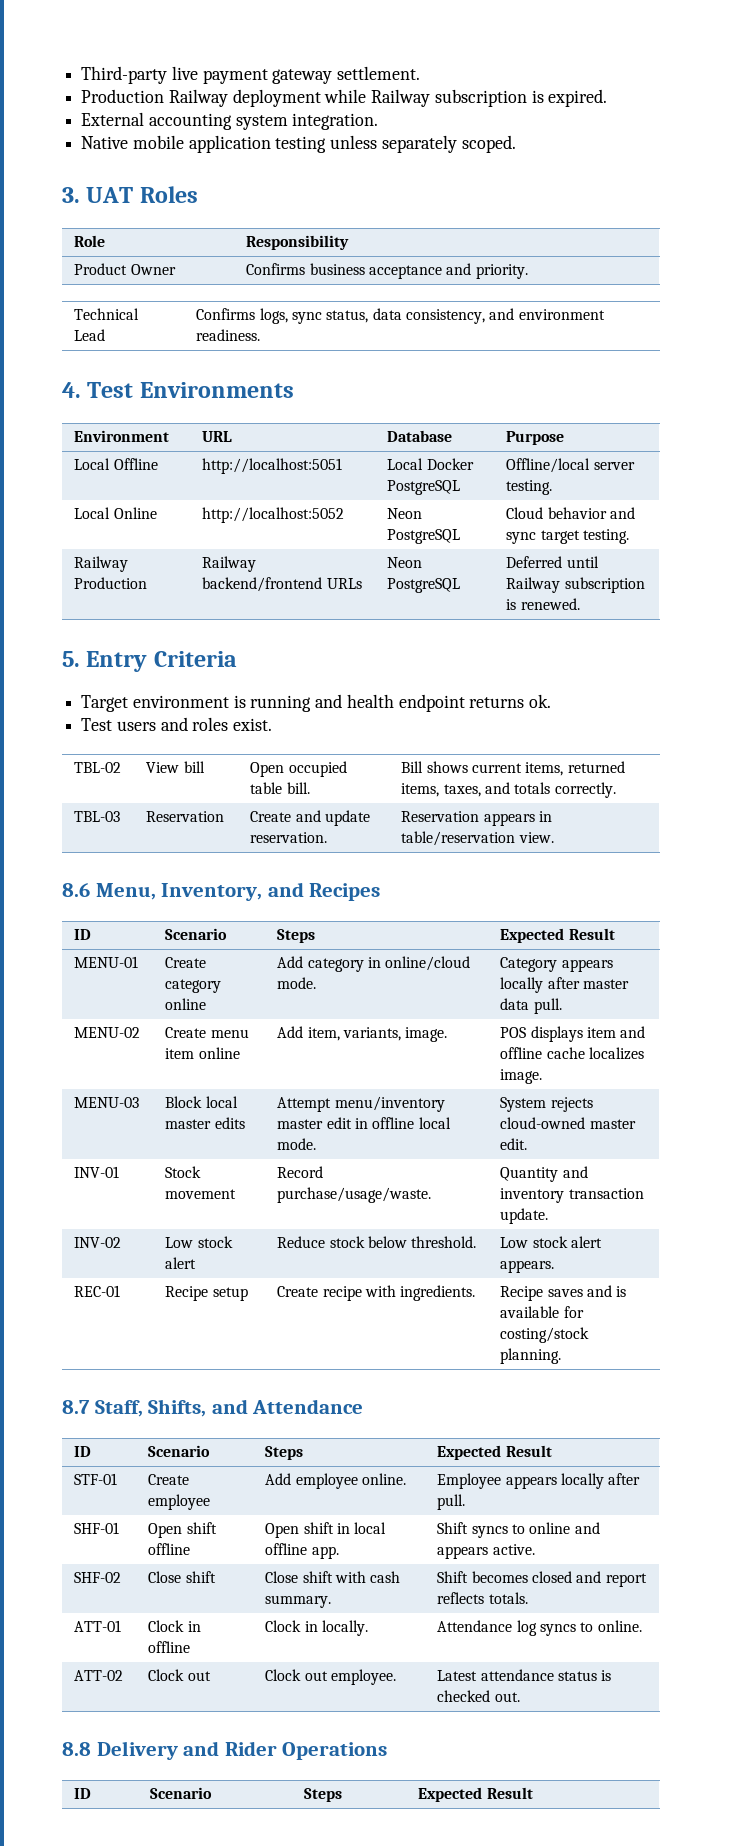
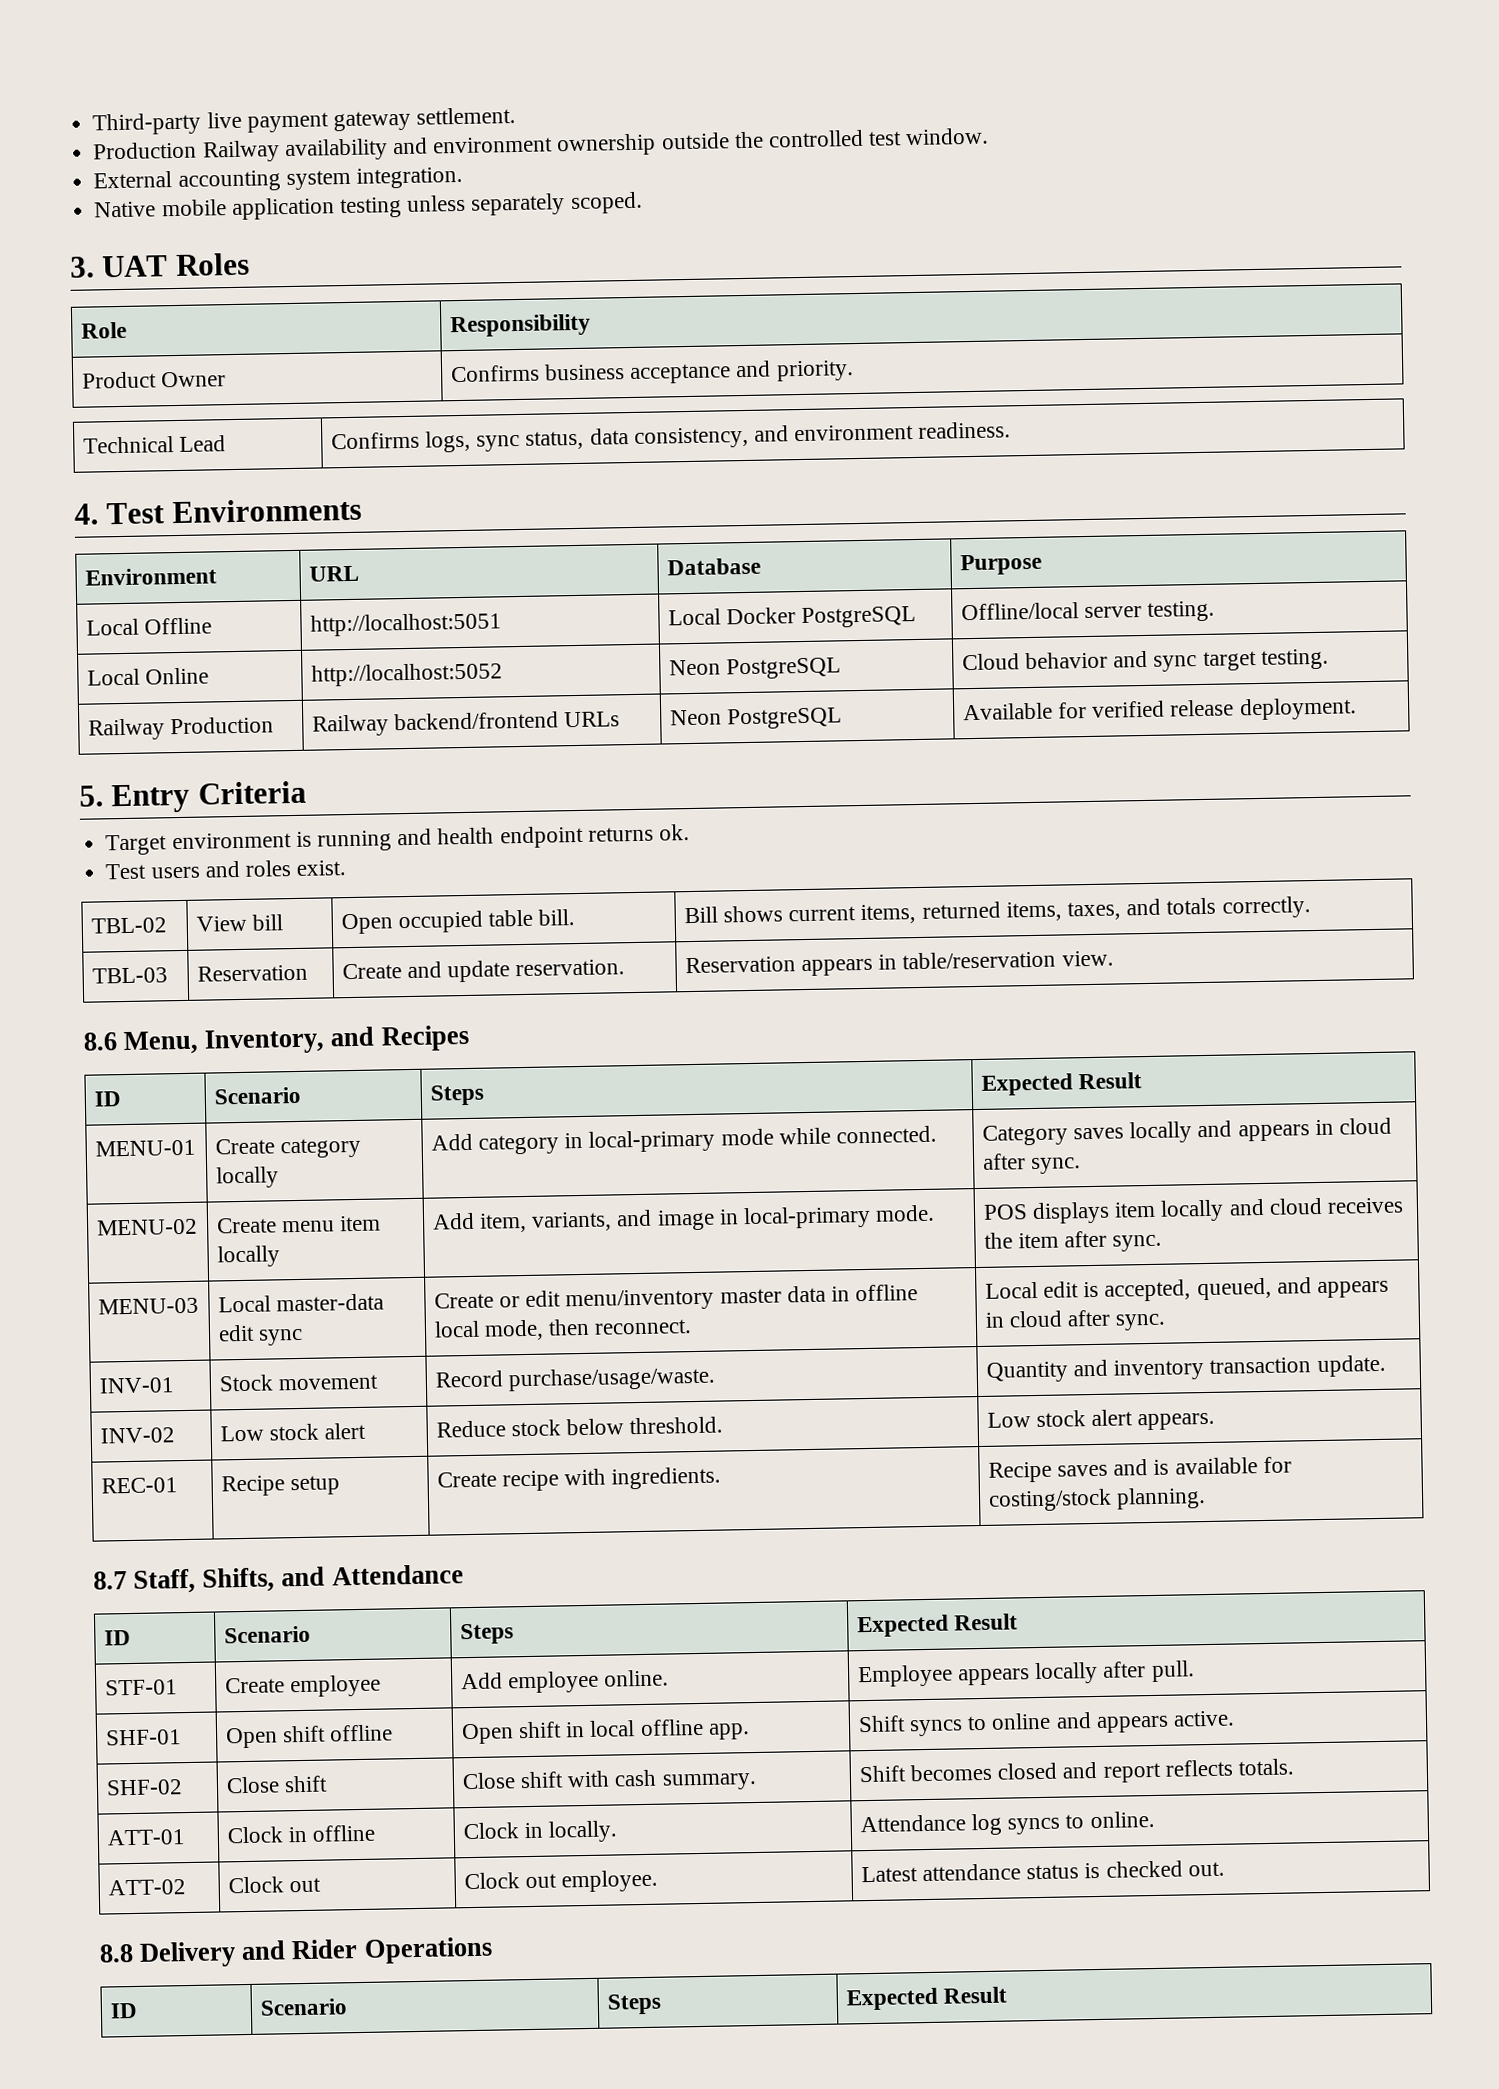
[232,89,608,107] deployment while Railway subscription is expired. -> [283,127,990,162] availability and environment ownership outside the controlled test window.
[506,556,599,568] [506,577,645,593] [506,598,580,610] Deferred until Railway subscription is renewed. -> [962,697,1357,721] Available for verified release deployment.
[165,998,207,1010] online -> [215,1166,279,1189] locally
[385,956,471,971] [277,977,317,989] [500,957,613,972] [500,977,629,993] [500,998,562,1014] online/cloud mode. | Category appears locally after master data pull. -> [588,1125,937,1153] [981,1117,1392,1146] [981,1153,1081,1175] local-primary mode while connected. | Category saves locally and appears in cloud after sync.
[198,1047,240,1059] online -> [216,1245,280,1268] locally
[405,1027,448,1042] [500,1026,646,1042] [500,1047,644,1060] [500,1069,543,1084] [74,1097,140,1108] [165,1096,238,1108] [165,1117,245,1129] [277,1097,332,1112] image. | POS displays item and offline cache localizes image. // MENU-03 | Block local master edits | Attempt -> [616,1204,936,1231] [982,1197,1404,1225] [983,1230,1163,1252] [97,1297,199,1315] [217,1293,384,1313] [217,1324,303,1346] [433,1290,562,1309] and image in local-primary mode. | POS displays item locally and cloud receives the item after sync. // MENU-03 | Local master-data edit sync | Create or edit
[326,1117,352,1129] edit -> [786,1285,826,1303] data
[277,1138,317,1150] [500,1097,593,1112] [500,1117,636,1129] [500,1138,528,1150] mode. | System rejects cloud-owned master edit. -> [483,1318,693,1341] [984,1277,1389,1302] [984,1309,1167,1331] mode, then reconnect. | Local edit is accepted, queued, and appears in cloud after sync.

